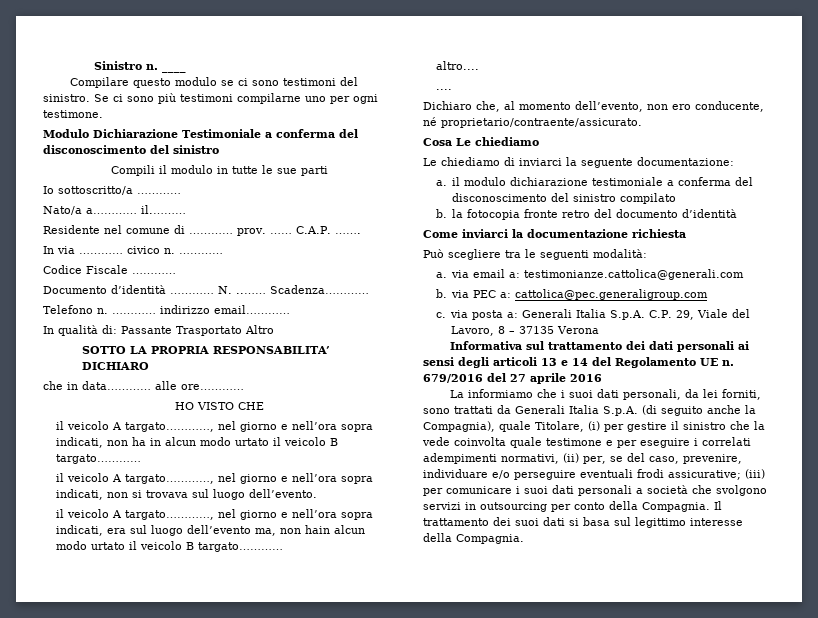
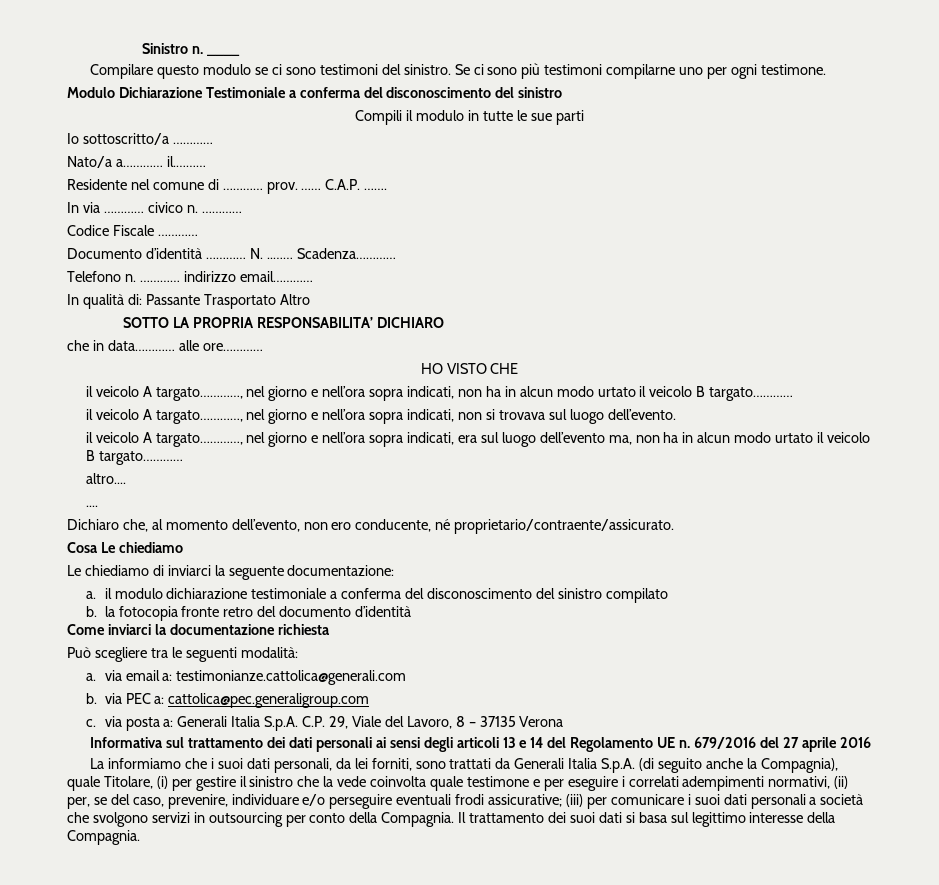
[304,525,330,534] hain -> [663,432,694,443] ha in

